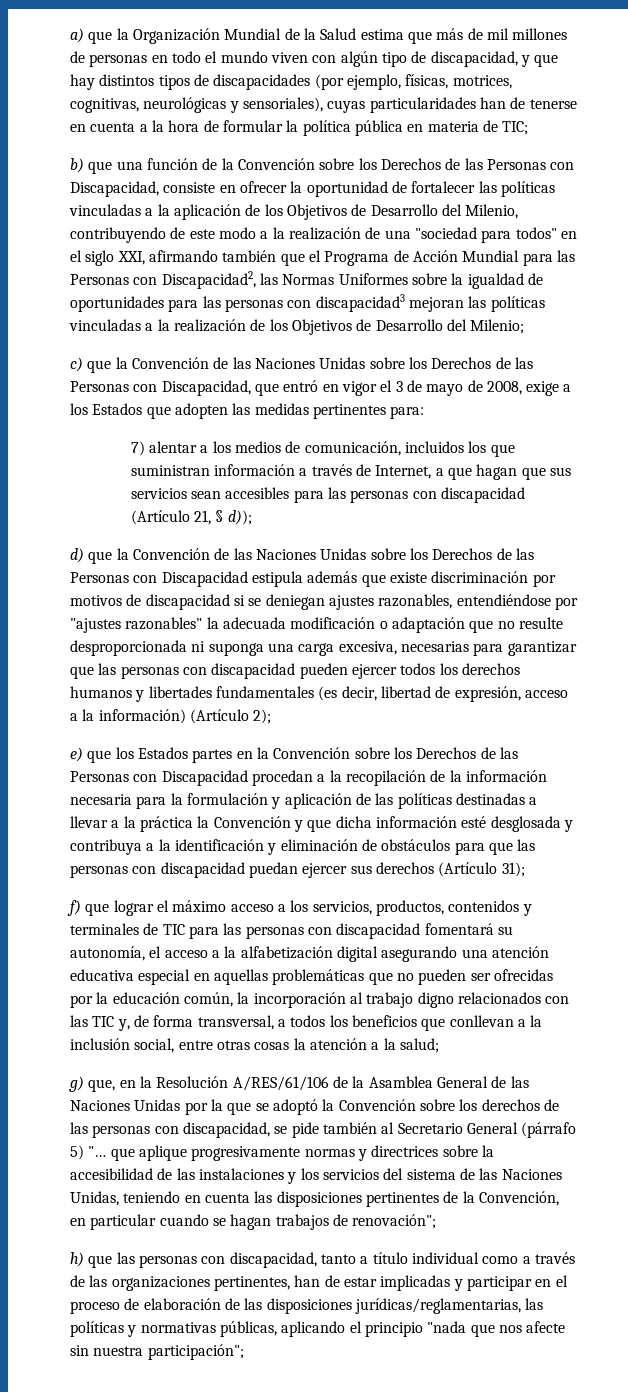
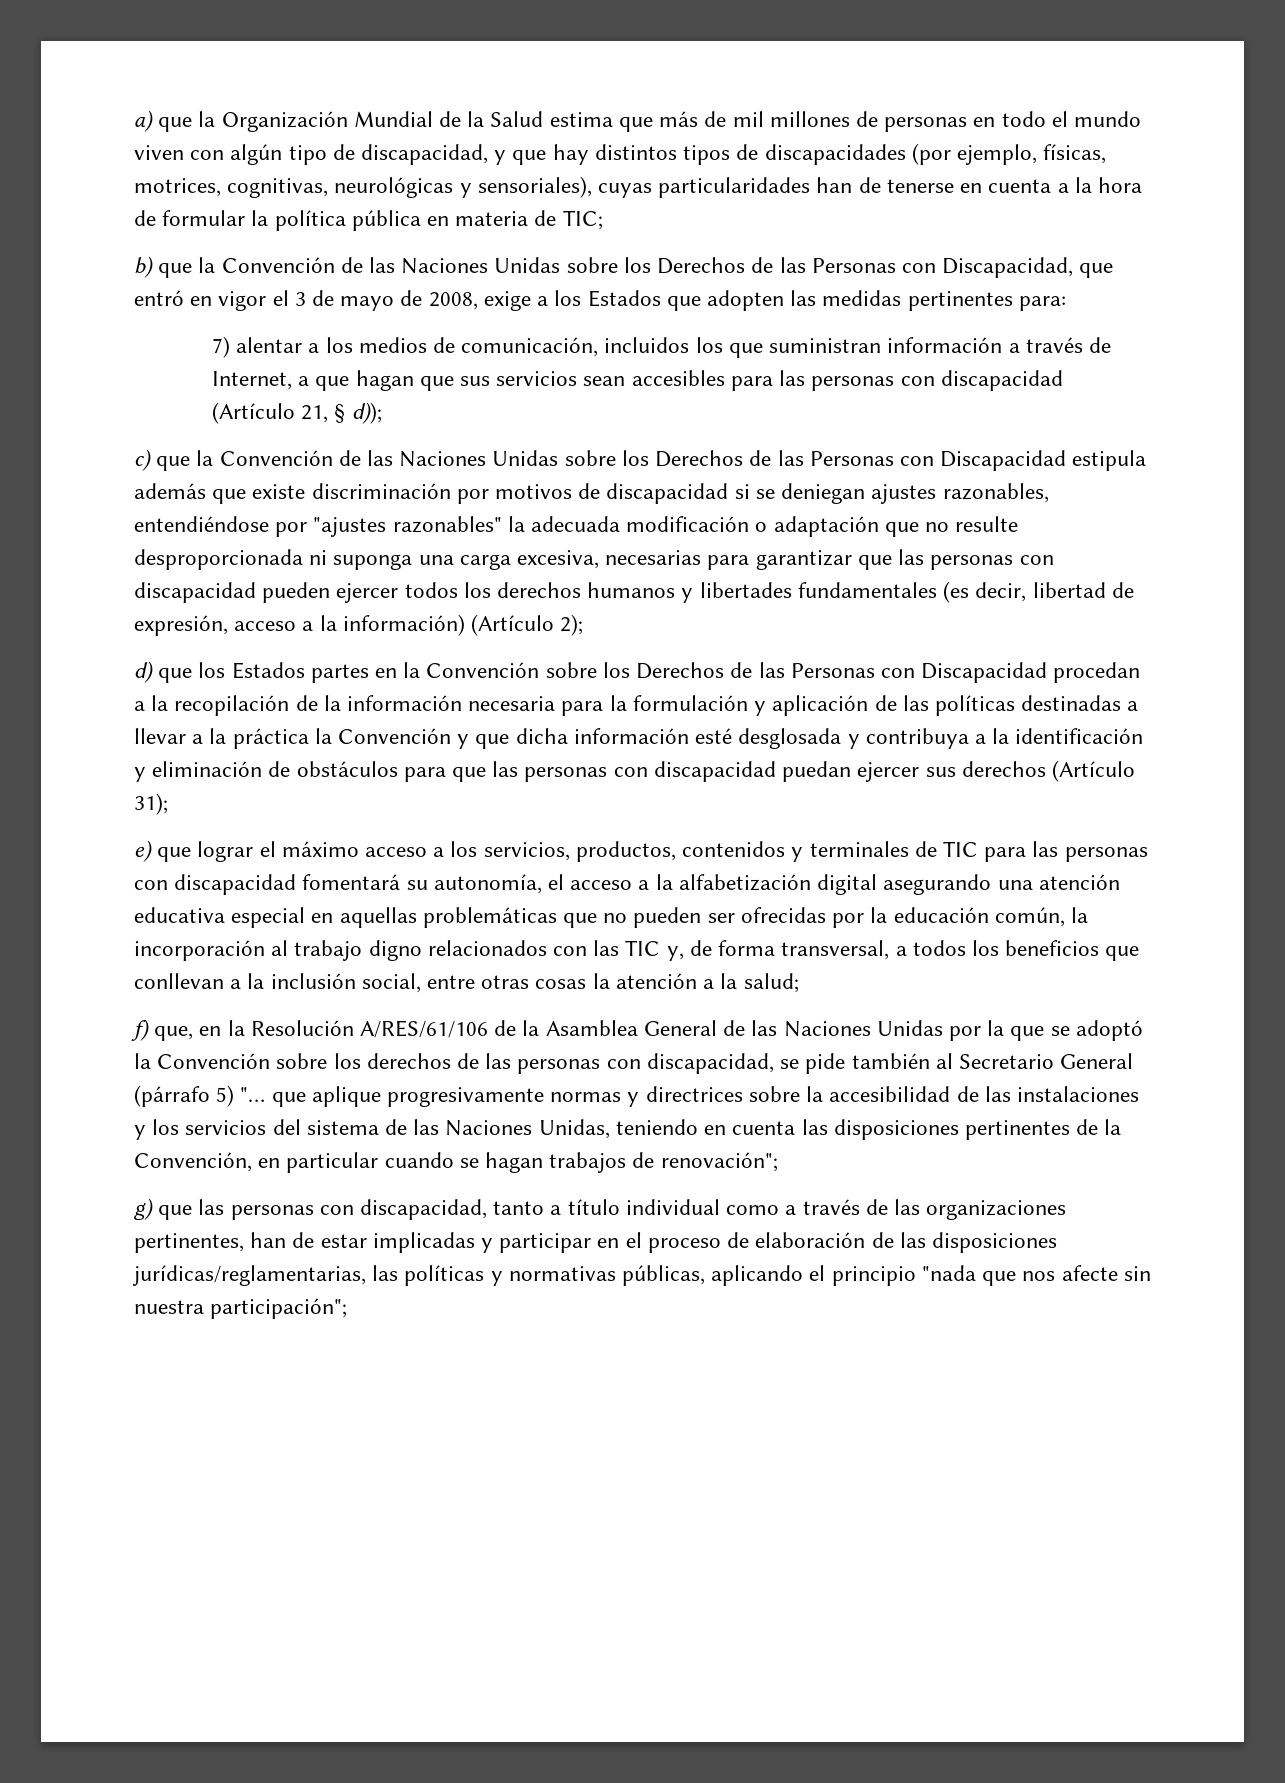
[116,158,575,170] [70,181,555,197] [69,204,519,220] [70,227,577,243] [70,250,575,266] [70,271,543,289] [70,294,545,312] [69,319,525,335] [70,357,112,373] una función de la Convención sobre los Derechos de las Personas con Discapacidad, consiste en ofrecer la oportunidad de fortalecer las políticas vinculadas a la aplicación de los Objetivos de Desarrollo del Milenio, contribuyendo de este modo a la realización de una "sociedad para todos" en el siglo XXI, afirmando también que el Programa de Acción Mundial para las Personas con Discapacidad2, las Normas Uniformes sobre la igualdad de oportunidades para las personas con discapacidad3 mejoran las políticas vinculadas a la realización de los Objetivos de Desarrollo del Milenio; // c) que -> (193, 270) none
[70,548,84,563] d) -> [134,449,152,471] c)
[70,747,83,762] e) -> [134,661,154,683] d)
[67,900,81,916] f) -> [134,840,153,862] e)
[69,1076,84,1092] g) -> [131,1019,150,1041] f)
[70,1252,84,1267] h) -> [134,1198,154,1220] g)

